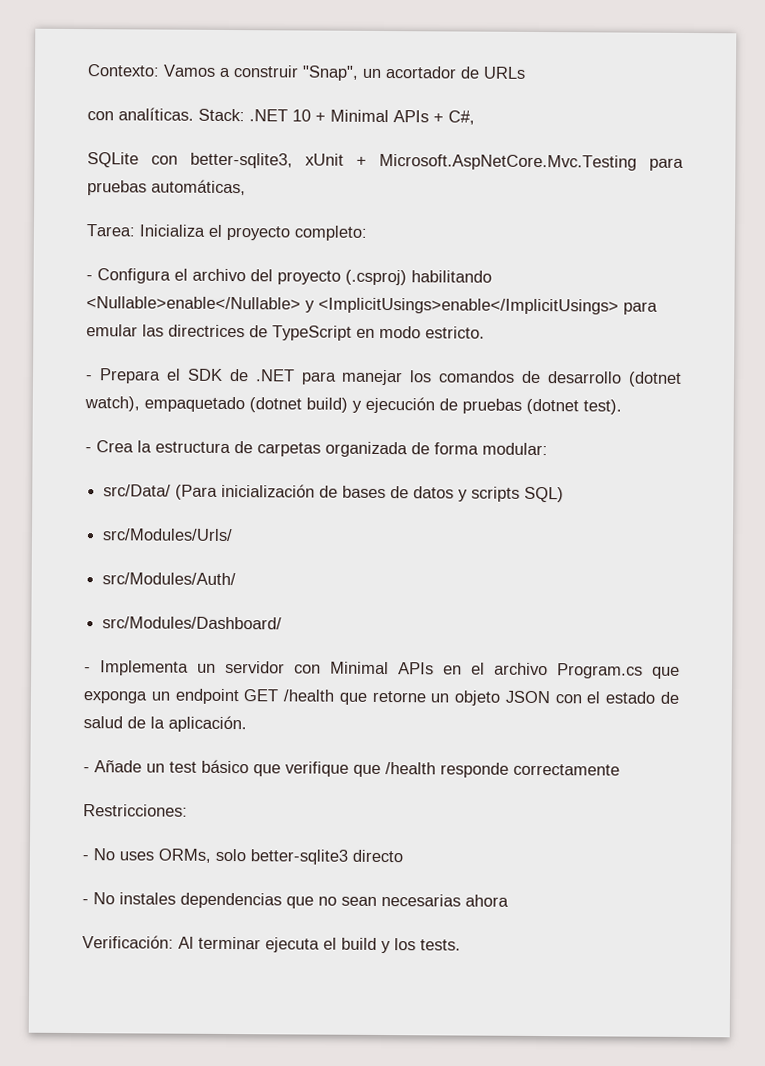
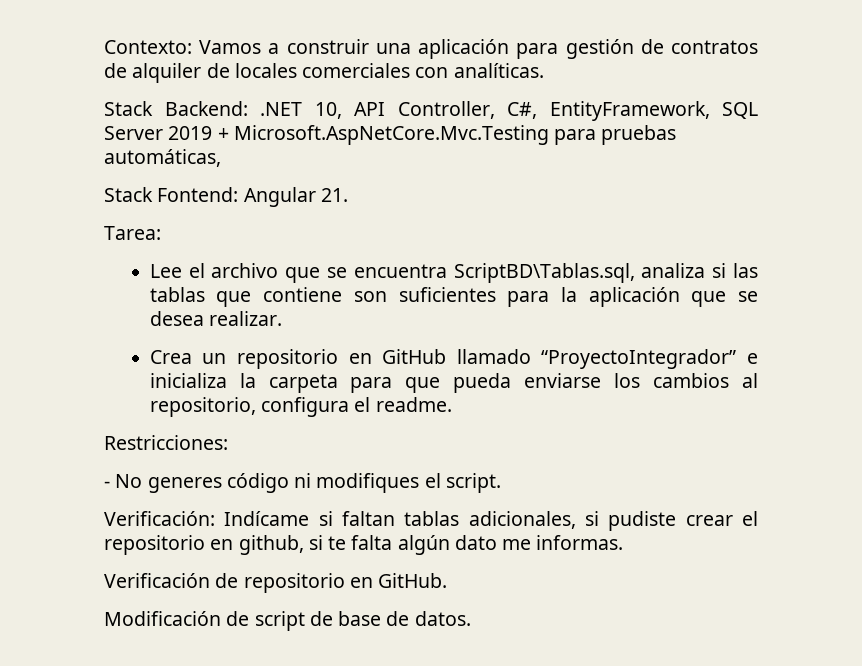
[302,65,526,81] [87,107,475,125] [87,152,344,169] "Snap", un acortador de URLs // con analíticas. Stack: .NET 10 + Minimal APIs + C#, // SQLite con better-sqlite3, xUnit -> [375,39,758,59] [104,63,544,83] [104,101,758,121] [104,126,213,140] una aplicación para gestión de contratos de alquiler de locales comerciales con analíticas. // Stack Backend: .NET 10, API Controller, C#, EntityFramework, SQL Server 2019
[86,224,367,241] [86,268,492,286] [86,296,658,315] [86,324,485,341] [85,368,682,387] [84,396,622,415] [85,440,548,458] [103,483,565,503] [102,528,234,542] [102,572,237,586] [102,616,283,630] [84,660,680,679] [83,688,679,706] [83,715,247,733] [83,759,620,778] [83,804,188,817] [82,848,403,865] [82,892,509,909] [82,935,461,954] Tarea: Inicializa el proyecto completo: // - Configura el archivo del proyecto (.csproj) habilitando <Nullable>enable</Nullable> y <ImplicitUsings>enable</ImplicitUsings> para emular las directrices de TypeScript en modo estricto. // - Prepara el SDK de .NET para manejar los comandos de desarrollo (dotnet watch), empaquetado (dotnet build) y ejecución de pruebas (dotnet test). // - Crea la estructura de carpetas organizada de forma modular: // src/Data/ (Para inicialización de bases de datos y scripts SQL) // src/Modules/Urls/ // src/Modules/Auth/ // src/Modules/Dashboard/ // - Implementa un servidor con Minimal APIs en el archivo Program.cs que exponga un endpoint GET /health que retorne un objeto JSON con el estado de salud de la aplicación. // - Añade un test básico que verifique que /health responde correctamente // Restricciones: // - No uses ORMs, solo better-sqlite3 directo // - No instales dependencias que no sean necesarias ahora // Verificación: Al terminar ejecuta el build y los tests. -> [104,187,348,207] [104,226,161,240] [149,263,758,283] [149,287,758,307] [149,311,282,326] [149,349,758,369] [149,373,759,393] [149,397,452,417] [104,435,228,450] [104,473,501,493] [104,511,758,531] [104,535,624,555] [104,573,448,593] [104,611,471,631] Stack Fontend: Angular 21. // Tarea: // Lee el archivo que se encuentra ScriptBD\Tablas.sql, analiza si las tablas que contiene son suficientes para la aplicación que se desea realizar. // Crea un repositorio en GitHub llamado “ProyectoIntegrador” e inicializa la carpeta para que pueda enviarse los cambios al repositorio, configura el readme. // Restricciones: // - No generes código ni modifiques el script. // Verificación: Indícame si faltan tablas adicionales, si pudiste crear el repositorio en github, si te falta algún dato me informas. // Verificación de repositorio en GitHub. // Modificación de script de base de datos.

